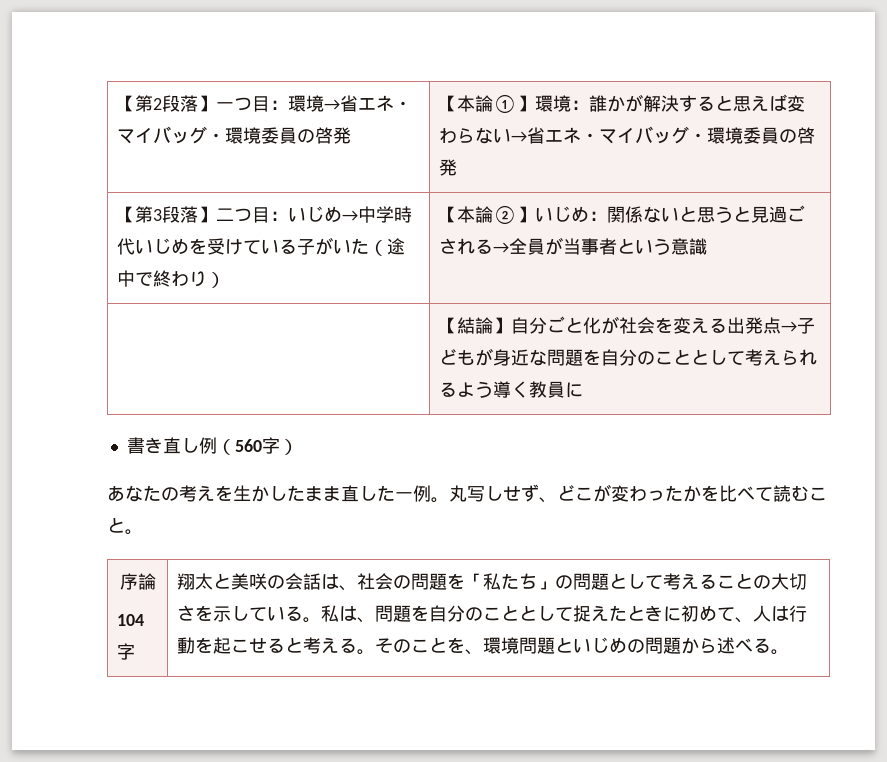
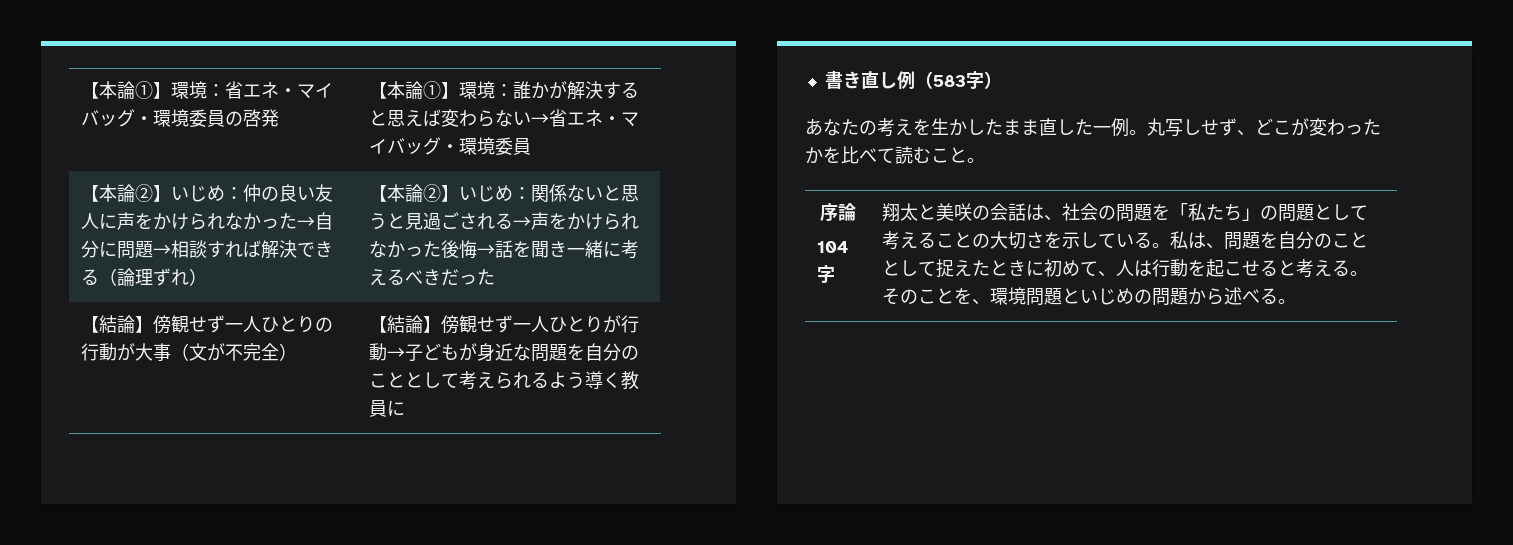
[116,95,340,112] 【第2段落】一つ目：環境→ -> [80,81,225,99] 【本論①】環境：
[778,127,815,144] [438,159,457,176] [116,206,412,223] [116,237,405,256] [116,270,207,287] の啓発 // 【第3段落】二つ目：いじめ→中学時代いじめを受けている子がいた（途中で終わり -> [80,184,333,202] [80,212,333,230] [80,240,333,259] [80,268,189,286] // 【本論②】いじめ：仲の良い友人に声をかけられなかった→自分に問題→相談すれば解決できる（論理ずれ
[508,237,707,255] [438,316,781,334] 全員が当事者という意識 // | 【結論】自分ごと化が社会を変える出発点 -> [530,212,639,230] [368,240,639,259] [368,269,495,286] [80,315,333,334] [80,343,297,361] [368,315,639,334] [368,343,387,361] 声をかけられなかった後悔→話を聞き一緒に考えるべきだった // 【結論】傍観せず一人ひとりの行動が大事（文が不完全） | 【結論】傍観せず一人ひとりが行動
[234,439,262,452] 560 -> [932,75,966,87] 583

